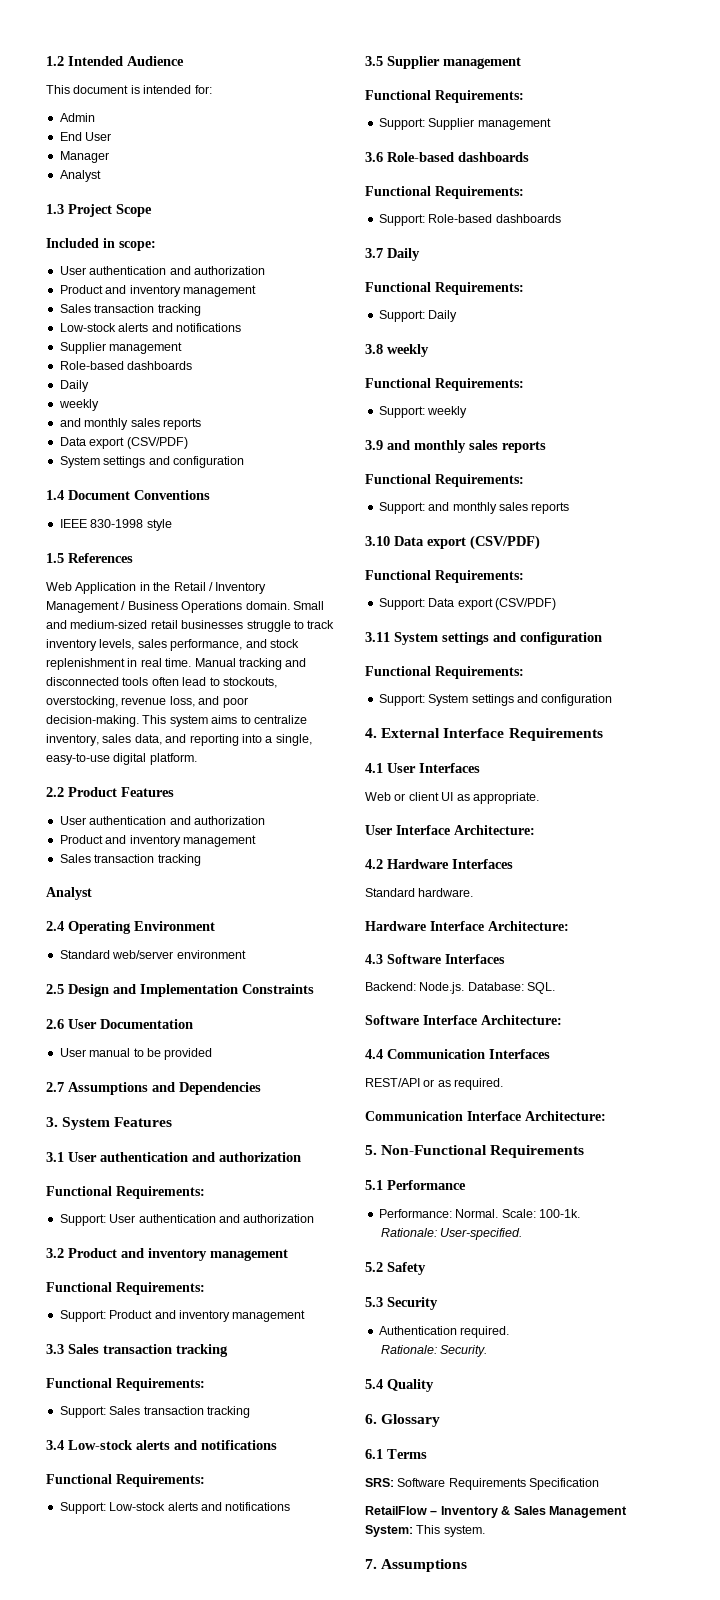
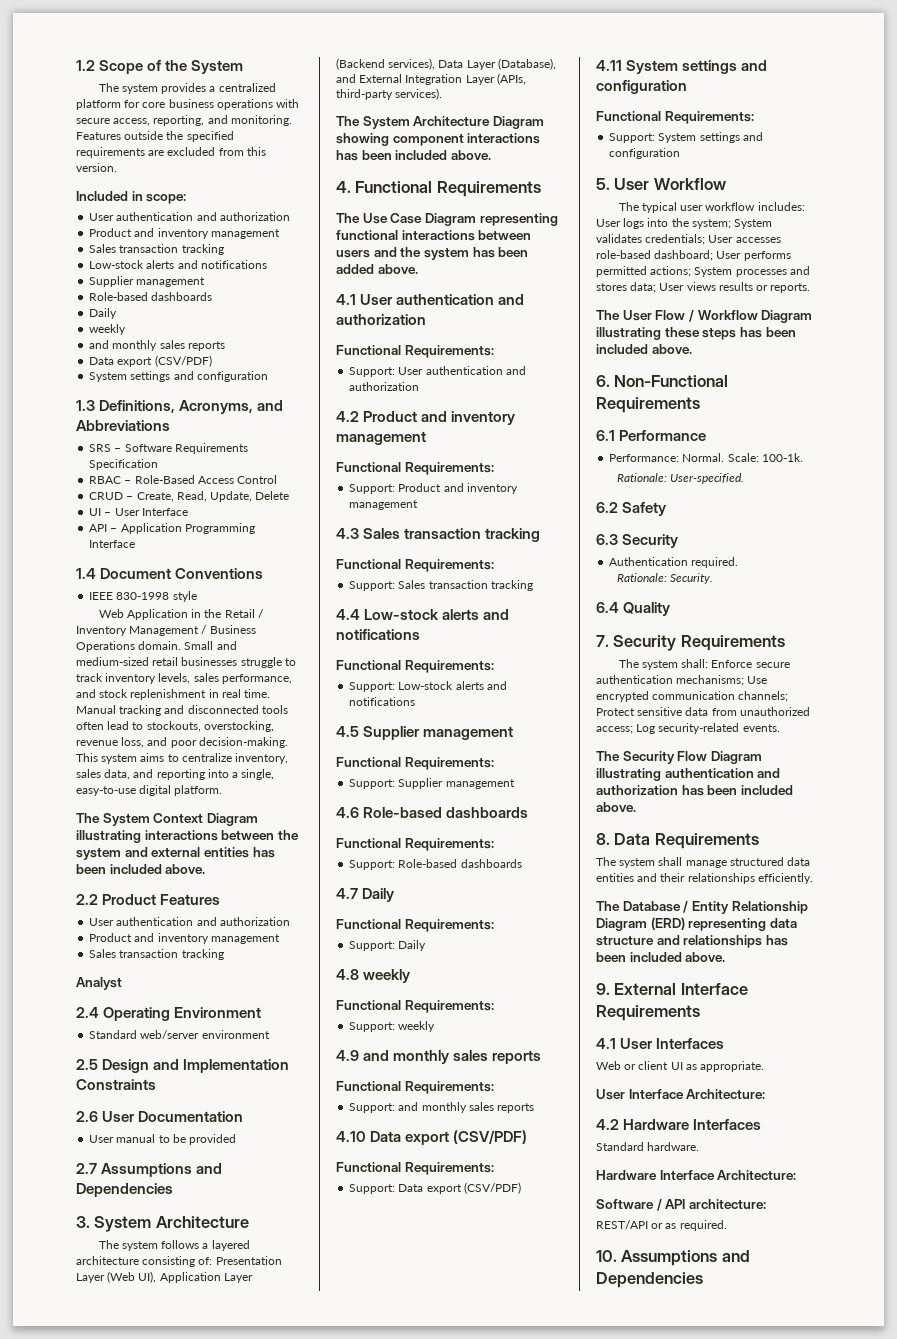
[68,56,184,66] [46,85,212,94] [59,113,95,122] [59,132,112,141] [59,151,109,163] [59,170,101,182] [46,204,152,217] Intended Audience // This document is intended for: // Admin // End User // Manager // Analyst // 1.3 Project Scope -> [99,60,244,74] [98,83,276,94] [76,99,300,110] [76,115,292,126] [76,131,234,142] [76,147,266,158] [76,163,117,172] Scope of the System // The system provides a centralized platform for core business operations with secure access, reporting, and monitoring. Features outside the specified requirements are excluded from this version.
(244, 462) none -> [76,400,284,414] [76,420,170,431] [89,443,248,454] [89,459,159,470] [89,475,278,484] [89,491,290,502] [89,508,188,516] [89,523,255,534] [89,540,136,548] // 1.3 Definitions, Acronyms, and Abbreviations // SRS – Software Requirements Specification // RBAC – Role-Based Access Control // CRUD – Create, Read, Update, Delete // UI – User Interface // API – Application Programming Interface
[46,553,133,563] // 1.5 References -> (197, 596) none
(197, 759) none -> [76,813,258,826] [76,830,299,843] [76,847,275,860] [76,864,206,874] // The System Context Diagram illustrating interactions between the system and external entities has been included above.
[114,1117,173,1127] [46,1152,64,1162] Features // 3.1 -> [155,1216,249,1228] [98,1240,250,1251] [76,1256,282,1267] [76,1271,253,1283] [336,58,556,70] [336,73,526,85] [336,88,443,100] [336,116,544,129] [336,133,541,146] [336,150,491,161] [336,181,541,197] [336,213,558,226] [336,230,532,241] [336,247,529,260] [336,264,418,274] [336,294,356,305] Architecture // The system follows a layered architecture consisting of: Presentation Layer (Web UI), Application Layer (Backend services), Data Layer (Database), and External Integration Layer (APIs, third-party services). // The System Architecture Diagram showing component interactions has been included above. // 4. Functional Requirements // The Use Case Diagram representing functional interactions between users and the system has been added above. // 4.1
[46,1248,64,1258] 3.2 -> [336,411,359,422] 4.2
[46,1344,64,1354] 3.3 -> [336,528,359,539] 4.3
[46,1440,64,1450] 3.4 -> [336,609,360,620] 4.4
[365,56,383,66] 3.5 -> [336,726,359,737] 4.5
[365,152,383,162] 3.6 -> [336,807,359,818] 4.6
[365,248,383,258] 3.7 -> [336,888,358,899] 4.7
[365,344,383,354] 3.8 -> [336,969,359,980] 4.8
[365,440,383,450] 3.9 -> [336,1050,359,1061] 4.9
[365,536,390,546] 3.10 -> [336,1131,366,1142] 4.10
[365,632,390,642] 3.11 -> [596,60,622,71] 4.11
[365,728,377,738] 4. -> [596,178,726,190] [618,202,805,213] [596,218,773,229] [596,234,781,245] [596,250,791,261] [596,266,810,277] [596,282,811,293] [596,310,813,323] [596,327,796,340] [596,344,692,354] [596,375,729,387] [596,397,700,413] [596,430,707,441] [609,453,803,462] [616,473,745,484] [596,502,667,516] [596,534,679,548] [609,557,739,568] [616,573,714,584] [596,602,671,616] [596,635,785,651] [618,659,790,670] [596,675,768,686] [596,691,789,702] [596,707,810,716] [596,723,780,734] [596,751,762,764] [596,768,781,781] [596,785,793,796] [596,802,636,812] [596,833,759,849] [596,857,811,868] [596,873,813,884] [596,901,808,914] [596,917,797,931] [596,935,788,948] [596,952,726,962] [596,983,610,995] 5. User Workflow // The typical user workflow includes: User logs into the system; System validates credentials; User accesses role-based dashboard; User performs permitted actions; System processes and stores data; User views results or reports. // The User Flow / Workflow Diagram illustrating these steps has been included above. // 6. Non-Functional Requirements // 6.1 Performance // Performance: Normal. Scale: 100-1k. // Rationale: User-specified. // 6.2 Safety // 6.3 Security // Authentication required. // Rationale: Security. // 6.4 Quality // 7. Security Requirements // The system shall: Enforce secure authentication mechanisms; Use encrypted communication channels; Protect sensitive data from unauthorized access; Log security-related events. // The Security Flow Diagram illustrating authentication and authorization has been included above. // 8. Data Requirements // The system shall manage structured data entities and their relationships efficiently. // The Database / Entity Relationship Diagram (ERD) representing data structure and relationships has been included above. // 9.
[365,954,505,964] [365,982,556,994] [365,1015,562,1025] [365,1049,550,1059] [365,1078,504,1090] [365,1111,606,1121] [365,1145,585,1158] [365,1180,466,1190] [378,1209,580,1218] [380,1228,523,1240] [365,1262,426,1275] [365,1297,438,1310] [378,1326,510,1338] [380,1345,488,1357] [365,1379,434,1392] [365,1414,441,1427] [365,1449,427,1459] [365,1478,600,1490] [365,1506,627,1518] [365,1525,485,1537] [365,1559,468,1572] 4.3 Software Interfaces // Backend: Node.js. Database: SQL. // Software Interface Architecture: // 4.4 Communication Interfaces // REST/API or as required. // Communication Interface Architecture: // 5. Non-Functional Requirements // 5.1 Performance // Performance: Normal. Scale: 100-1k. // Rationale: User-specified. // 5.2 Safety // 5.3 Security // Authentication required. // Rationale: Security. // 5.4 Quality // 6. Glossary // 6.1 Terms // SRS: Software Requirements Specification // RetailFlow – Inventory & Sales Management System: This system. // 7. Assumptions -> [596,1199,766,1211] [596,1220,727,1231] [596,1250,750,1266] [596,1272,703,1288] Software / API architecture: // REST/API or as required. // 10. Assumptions and Dependencies

